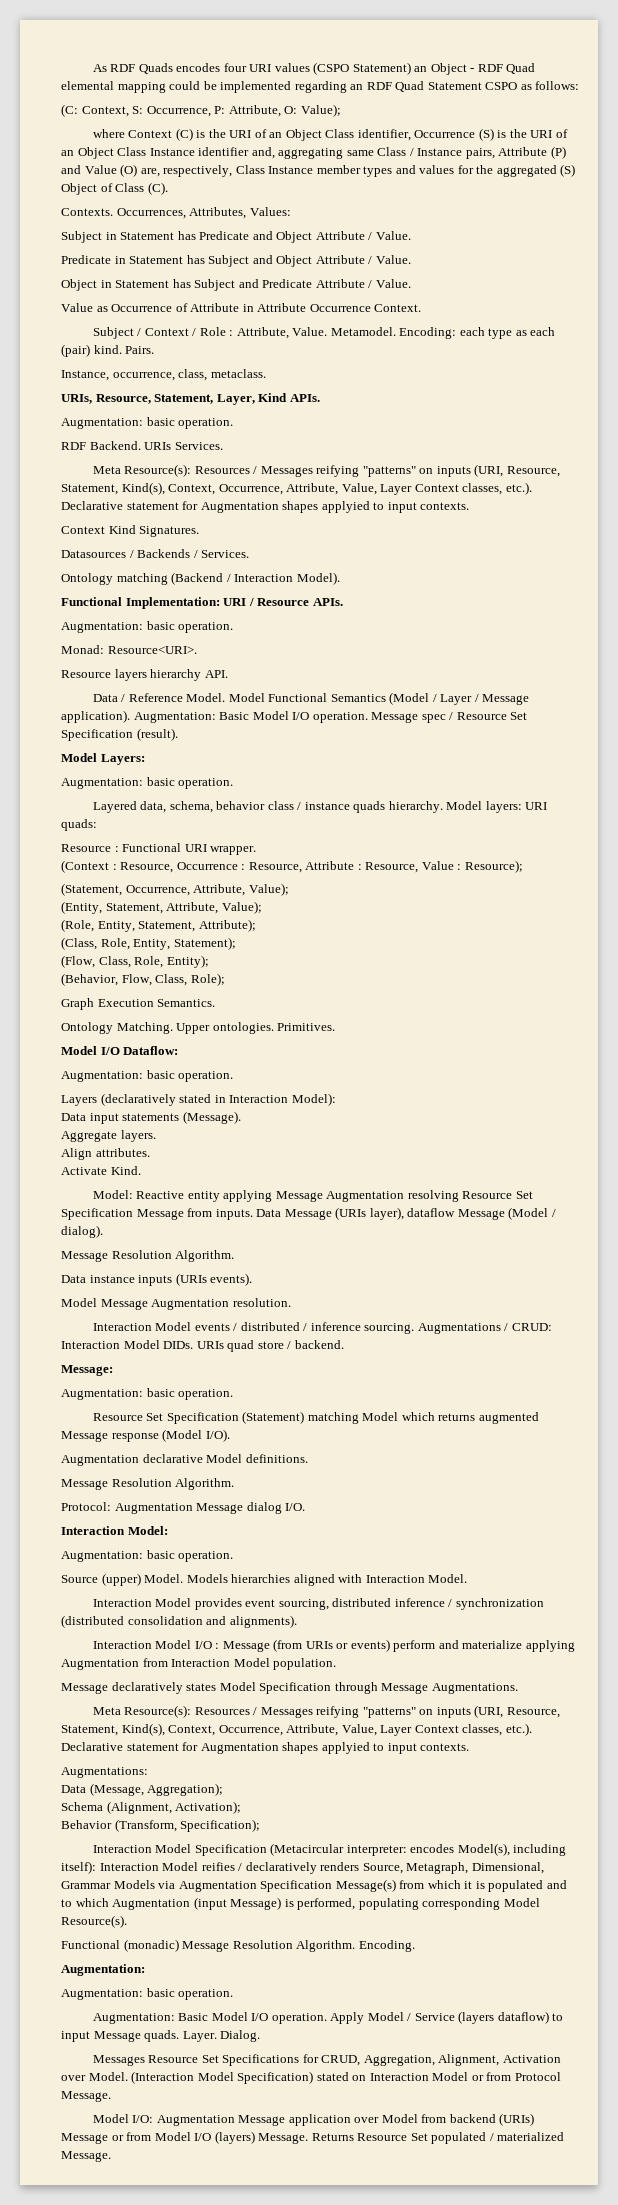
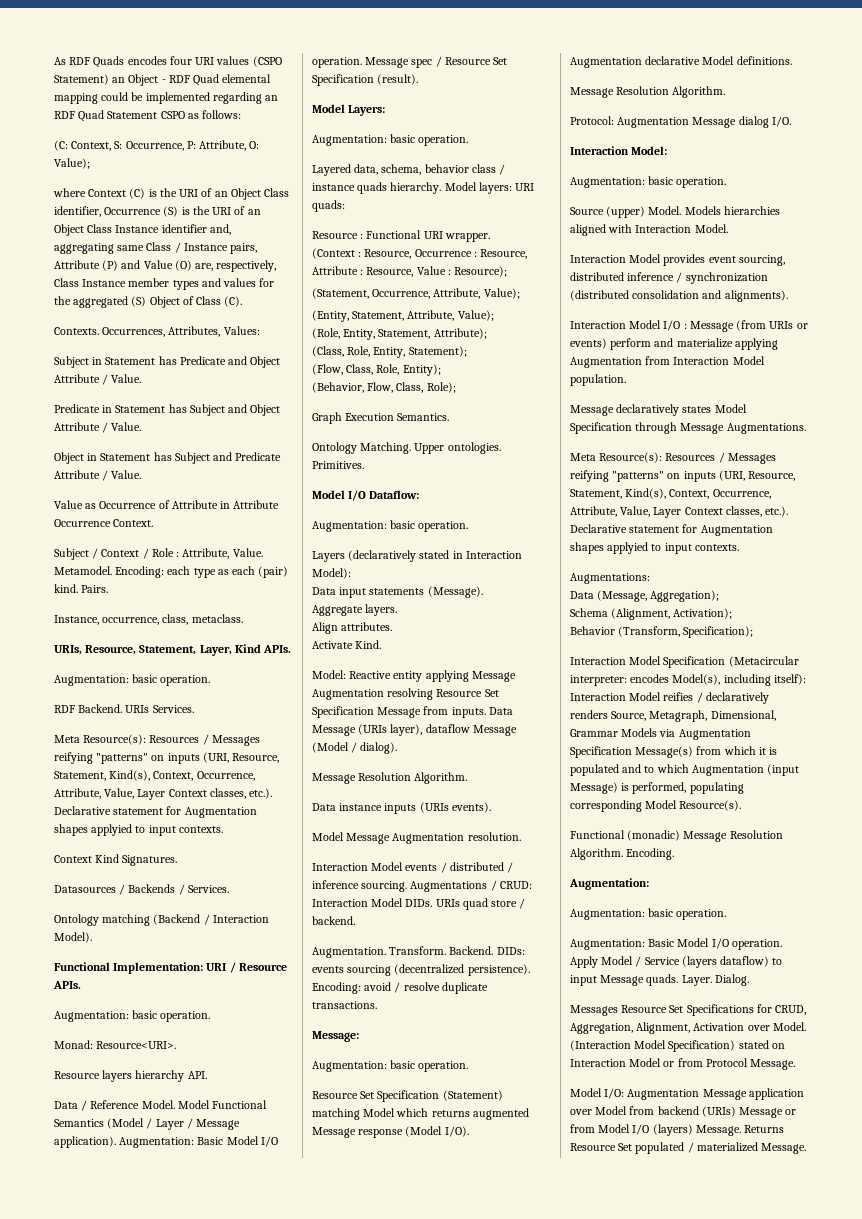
(344, 1344) none -> [312,946,525,958] [312,964,530,976] [312,982,488,994] [312,1001,377,1009] // Augmentation. Transform. Backend. DIDs: events sourcing (decentralized persistence). Encoding: avoid / resolve duplicate transactions.

